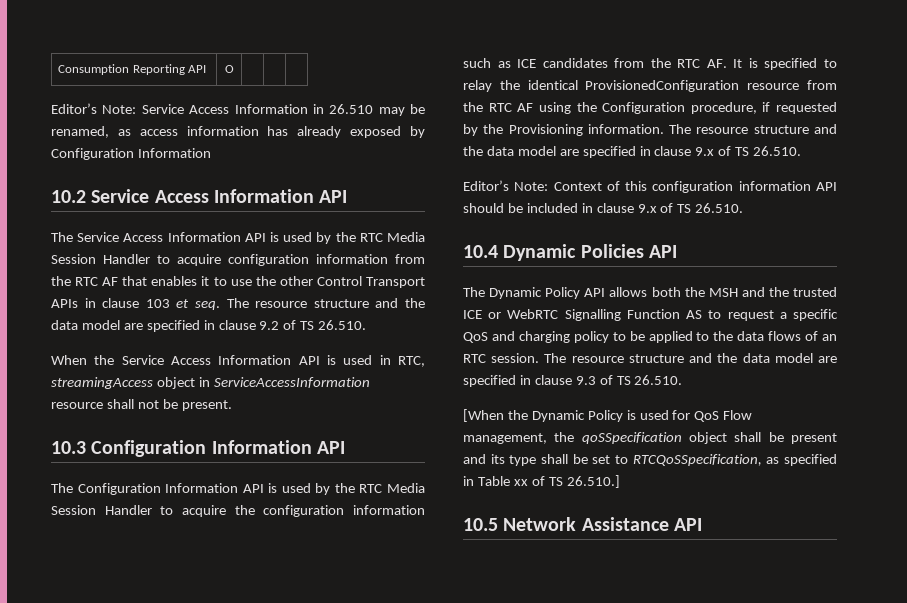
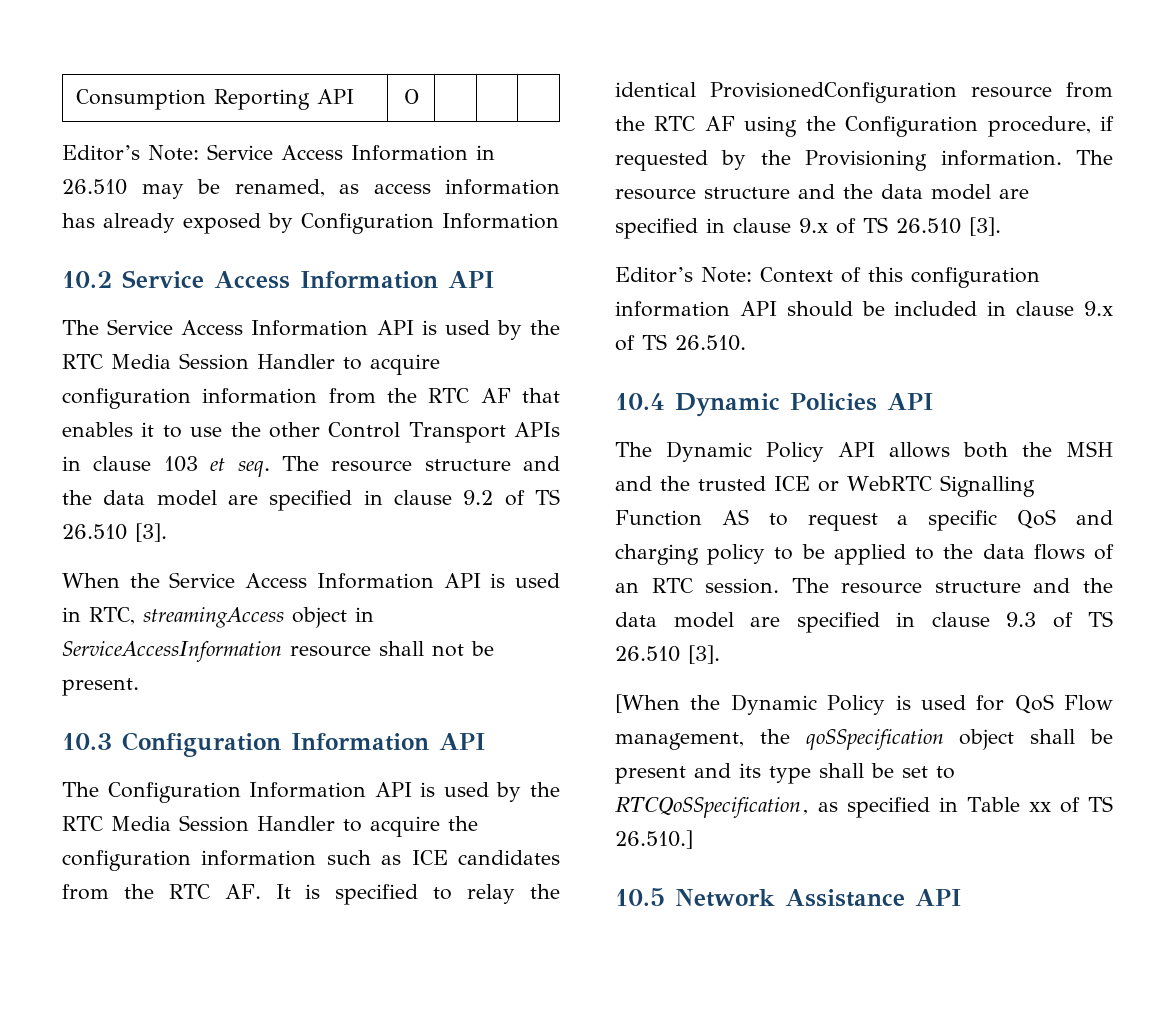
[318,320,367,330] 26.510. -> [62,523,167,542] 26.510 [3].
[753,146,802,156] 26.510. -> [896,217,1001,236] 26.510 [3].
[634,375,683,385] 26.510. -> [615,645,720,664] 26.510 [3].

